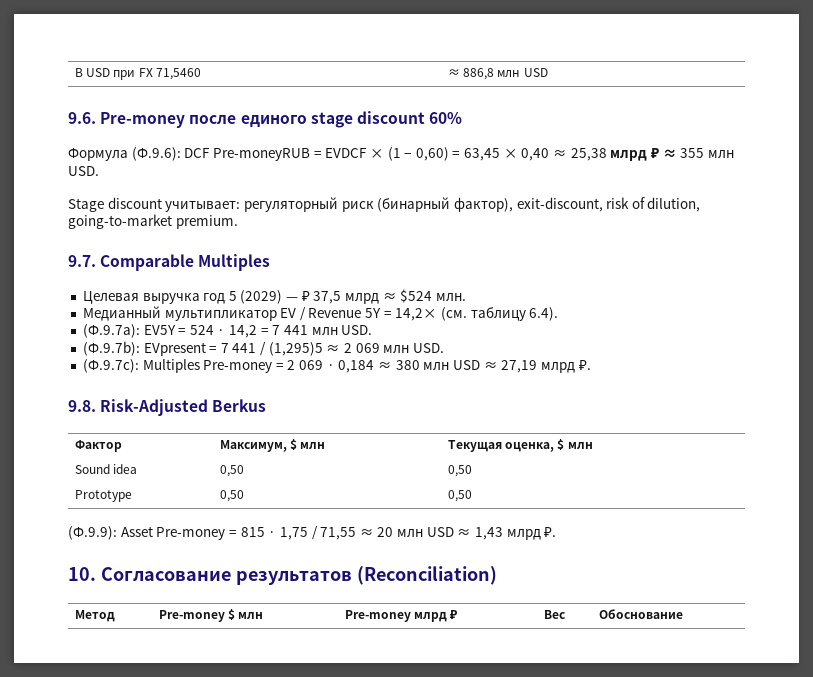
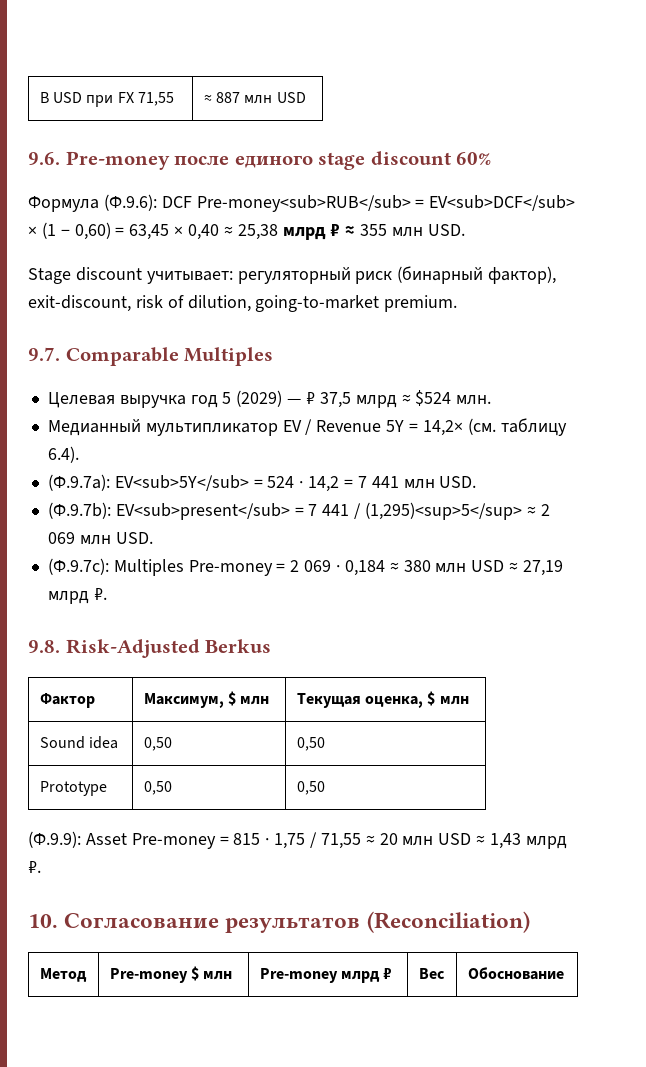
[155,68,201,80] [447,68,495,80] 71,5460 | ≈ 886,8 -> [138,92,175,106] [203,92,241,103] 71,55 | ≈ 887
[212,148,368,161] Pre-moneyRUB = EVDCF -> [196,195,576,212] Pre-money<sub>RUB</sub> = EV<sub>DCF</sub>
[143,325,176,335] EV5Y -> [114,475,249,491] EV<sub>5Y</sub>
[143,342,206,356] EVpresent -> [115,503,290,520] EV<sub>present</sub>
[268,342,323,356] (1,295)5 -> [364,502,522,520] (1,295)<sup>5</sup>

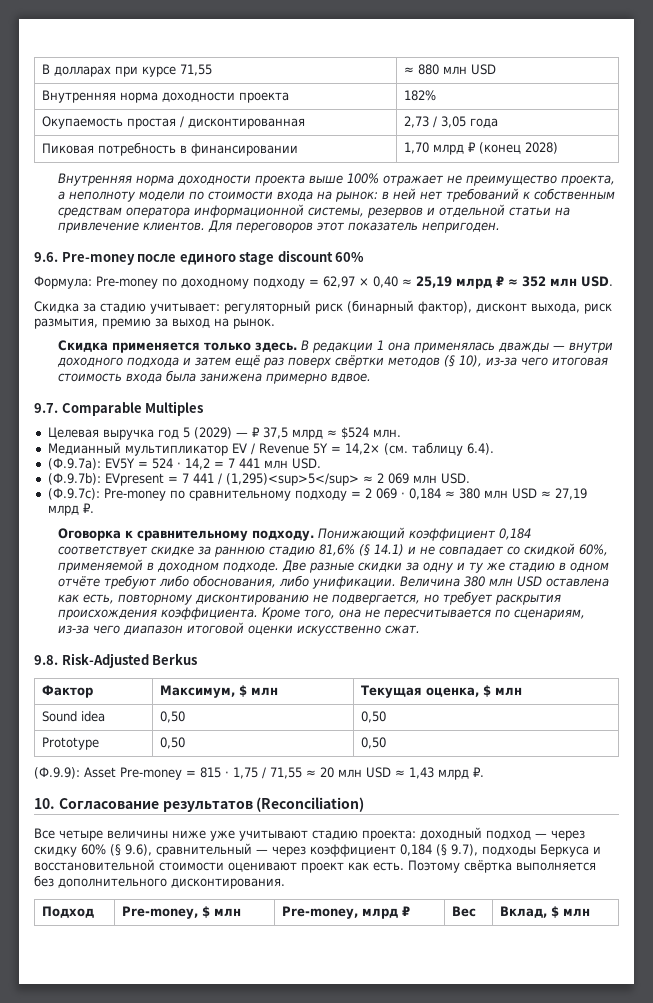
[39,92,134,107] В USD при FX -> [41,64,176,77] В долларах при курсе
[216,92,306,104] 887 млн USD -> [417,64,496,75] [41,90,289,103] [403,90,436,101] [41,116,305,129] [403,116,498,128] [41,142,298,156] [403,142,558,155] [58,173,616,186] [58,188,616,202] [58,204,571,218] [58,220,501,233] 880 млн USD // Внутренняя норма доходности проекта | 182% // Окупаемость простая / дисконтированная | 2,73 / 3,05 года // Пиковая потребность в финансировании | 1,70 млрд ₽ (конец 2028) // Внутренняя норма доходности проекта выше 100% отражает не преимущество проекта, а неполноту модели по стоимости входа на рынок: в ней нет требований к собственным средствам оператора информационной системы, резервов и отдельной статьи на привлечение клиентов. Для переговоров этот показатель непригоден.
[28,194,576,212] [28,222,170,240] Формула (Ф.9.6): DCF Pre-money<sub>RUB</sub> = EV<sub>DCF</sub> × (1 − 0,60) = 63,45 -> [34,276,355,289] Формула: Pre-money по доходному подходу = 62,97
[237,224,278,240] 25,38 -> [416,276,452,288] 25,19
[360,224,465,237] [28,267,142,284] 355 млн USD. // Stage discount -> [522,276,613,287] [34,301,146,313] 352 млн USD. // Скидка за стадию
[28,295,458,312] exit-discount, risk of dilution, going-to-market premium. -> [476,303,612,314] [34,318,275,329] [58,340,614,353] [57,355,609,368] [58,370,372,384] дисконт выхода, риск размытия, премию за выход на рынок. // Скидка применяется только здесь. В редакции 1 она применялась дважды — внутри доходного подхода и затем ещё раз поверх свёртки методов (§ 10), из-за чего итоговая стоимость входа была занижена примерно вдвое.
[114,475,249,491] EV<sub>5Y</sub> -> [104,458,135,469] EV5Y
[115,503,290,520] EV<sub>present</sub> -> [104,473,164,486] EVpresent
[113,559,273,576] Multiples Pre-money -> [103,488,347,501] Pre-money по сравнительному подходу
(107, 594) none -> [58,527,532,541] [58,543,609,557] [58,559,610,573] [58,575,610,589] [58,591,562,605] [58,607,586,620] [58,622,421,636] // Оговорка к сравнительному подходу. Понижающий коэффициент 0,184 соответствует скидке за раннюю стадию 81,6% (§ 14.1) и не совпадает со скидкой 60%, применяемой в доходном подходе. Две разные скидки за одну и ту же стадию в одном отчёте требуют либо обоснования, либо унификации. Величина 380 млн USD оставлена как есть, повторному дисконтированию не подвергается, но требует раскрытия происхождения коэффициента. Кроме того, она не пересчитывается по сценариям, из-за чего диапазон итоговой оценки искусственно сжат.
[39,968,87,982] [109,966,233,983] [259,968,338,983] // Метод | Pre-money $ млн | Pre-money -> [34,827,585,841] [34,843,601,857] [34,859,596,873] [34,875,285,889] [41,906,94,918] [121,906,241,919] [281,906,358,919] // Все четыре величины ниже уже учитывают стадию проекта: доходный подход — через скидку 60% (§ 9.6), сравнительный — через коэффициент 0,184 (§ 9.7), подходы Беркуса и восстановительной стоимости оценивают проект как есть. Поэтому свёртка выполняется без дополнительного дисконтирования. // Подход | Pre-money, $ млн | Pre-money,
[467,967,564,980] Обоснование -> [499,906,590,918] Вклад, $ млн

